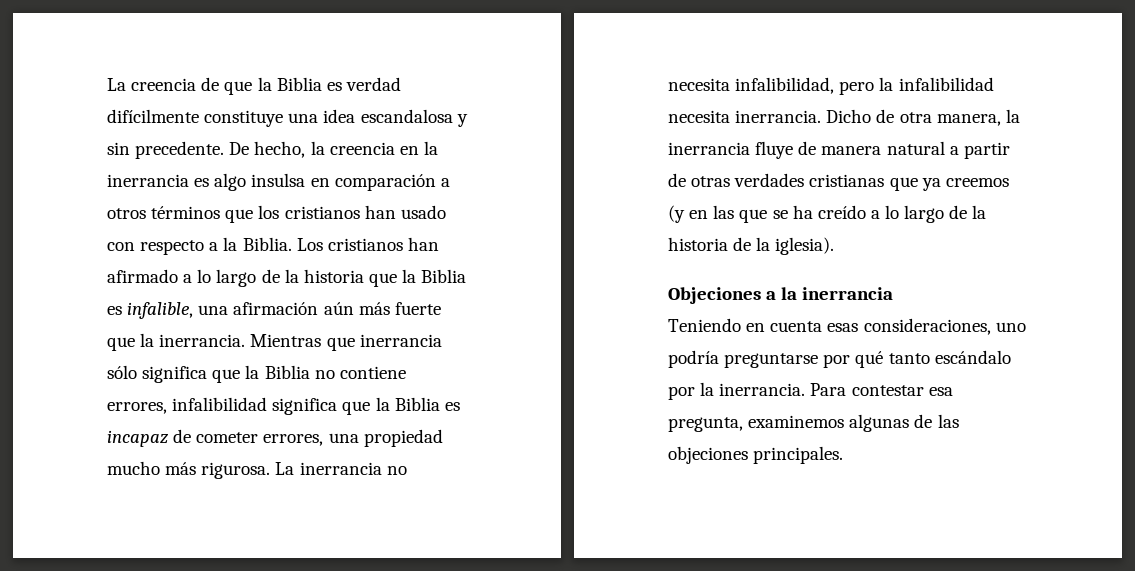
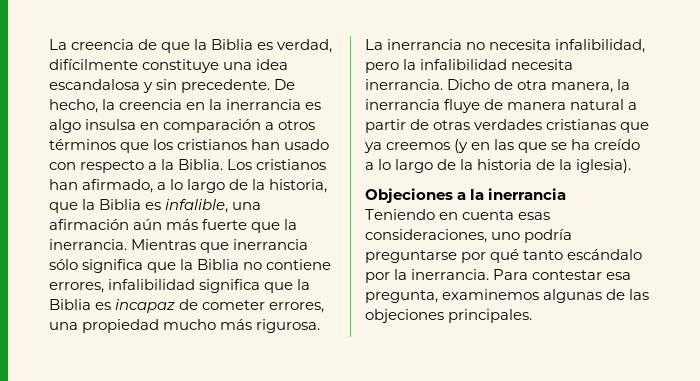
[345,77,401,91] verdad -> [277,39,333,53] verdad,
[107,269,364,287] afirmado a lo largo de la historia -> [82,179,328,193] afirmado, a lo largo de la historia,

